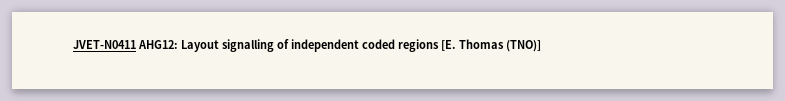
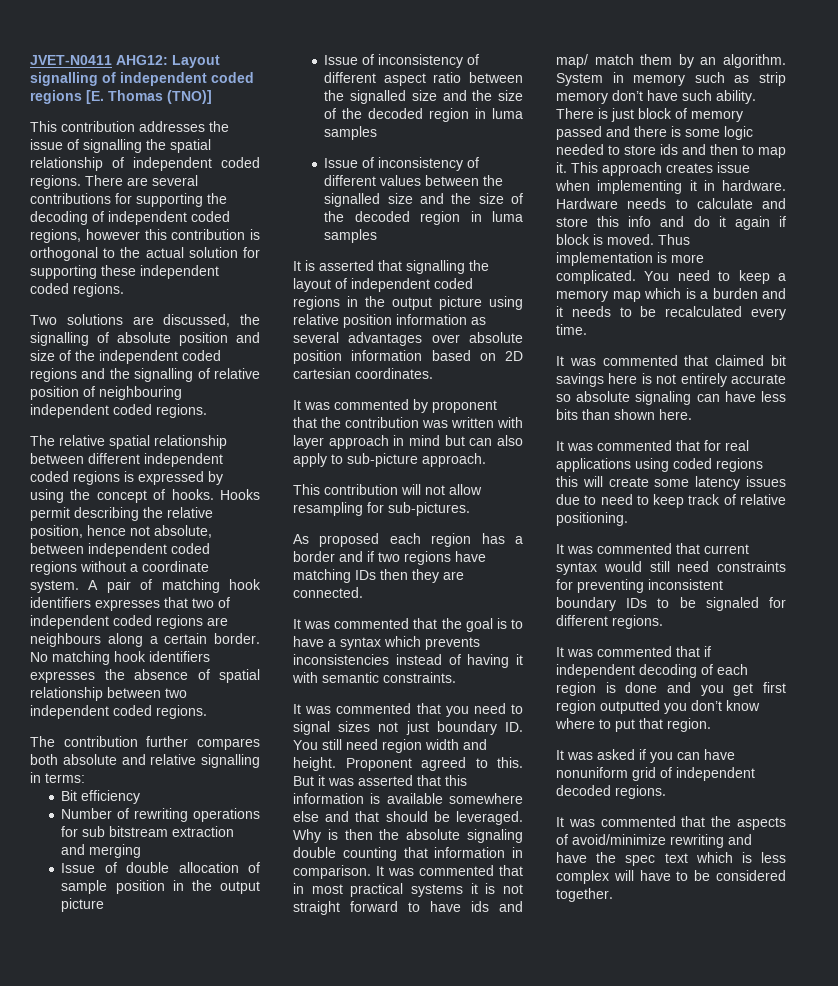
(541, 46) none -> [30,121,229,132] [30,139,211,153] [30,157,260,171] [30,175,198,189] [30,193,227,207] [30,211,230,225] [30,229,260,243] [30,247,260,261] [30,265,219,279] [30,283,124,297] [30,314,260,327] [30,332,260,346] [30,350,221,364] [30,368,260,382] [30,386,182,400] [30,404,207,418] [30,435,227,449] [30,453,223,467] [30,471,223,485] [30,489,260,503] [30,507,213,521] [30,525,212,539] [30,543,210,557] [30,561,209,575] [30,579,261,593] [30,597,230,611] [30,615,228,629] [30,633,260,647] [30,651,210,665] [30,669,260,683] [30,687,187,701] [30,705,207,719] [30,736,260,750] [30,754,260,768] [30,772,85,783] [61,790,141,804] [61,808,260,822] [61,826,235,837] [61,844,142,858] [61,862,261,873] [61,880,261,894] [61,898,105,912] [324,54,480,68] [324,72,523,86] [324,90,523,104] [324,108,523,122] [324,126,378,140] [324,157,480,171] [324,175,504,186] [324,193,523,207] [324,211,523,225] [324,229,378,243] [293,260,489,274] [293,278,473,292] [293,296,523,310] [293,314,486,328] [293,332,523,346] [293,350,523,364] [293,368,433,379] [293,399,497,413] [293,417,523,428] [293,435,523,449] [293,453,486,467] [293,484,482,495] [293,502,470,516] [293,533,523,547] [293,551,486,565] [293,569,464,583] [293,587,363,598] [293,618,523,632] [293,636,480,650] [293,654,523,668] [292,672,456,683] [293,703,523,717] [293,721,523,735] [293,739,487,753] [293,757,523,771] [293,775,467,786] [293,793,523,804] [293,811,523,825] [293,829,523,843] [293,847,523,861] [293,865,523,879] [293,883,523,897] [293,901,523,915] [556,54,786,68] [556,72,786,86] [556,90,756,104] [556,108,743,122] [556,126,753,140] [556,144,786,158] [556,162,750,176] [555,180,786,194] [556,198,786,209] [556,216,786,230] [556,234,690,245] [556,252,704,266] [556,270,786,284] [556,288,786,302] [556,306,786,320] [556,324,587,335] [556,355,786,366] [556,373,786,387] [556,391,786,405] [556,409,692,420] [556,440,749,451] [556,458,763,472] [556,476,786,490] [556,494,786,508] [556,512,628,526] [556,543,749,554] [556,561,786,575] [556,579,723,593] [556,597,786,611] [556,615,663,629] [556,646,711,657] [556,664,748,678] [556,682,786,696] [556,700,760,714] [555,718,711,732] [556,749,735,763] [556,767,755,781] [556,785,666,799] [556,816,786,830] [556,834,752,848] [556,852,786,866] [556,870,786,884] [556,888,613,902] // This contribution addresses the issue of signalling the spatial relationship of independent coded regions. There are several contributions for supporting the decoding of independent coded regions, however this contribution is orthogonal to the actual solution for supporting these independent coded regions. // Two solutions are discussed, the signalling of absolute position and size of the independent coded regions and the signalling of relative position of neighbouring independent coded regions. // The relative spatial relationship between different independent coded regions is expressed by using the concept of hooks. Hooks permit describing the relative position, hence not absolute, between independent coded regions without a coordinate system. A pair of matching hook identifiers expresses that two of independent coded regions are neighbours along a certain border. No matching hook identifiers expresses the absence of spatial relationship between two independent coded regions. // The contribution further compares both absolute and relative signalling in terms: // Bit efficiency // Number of rewriting operations for sub bitstream extraction and merging // Issue of double allocation of sample position in the output picture // Issue of inconsistency of different aspect ratio between the signalled size and the size of the decoded region in luma samples // Issue of inconsistency of different values between the signalled size and the size of the decoded region in luma samples // It is asserted that signalling the layout of independent coded regions in the output picture using relative position information as several advantages over absolute position information based on 2D cartesian coordinates. // It was commented by proponent that the contribution was written with layer approach in mind but can also apply to sub-picture approach. // This contribution will not allow resampling for sub-pictures. // As proposed each region has a border and if two regions have matching IDs then they are connected. // It was commented that the goal is to have a syntax which prevents inconsistencies instead of having it with semantic constraints. // It was commented that you need to signal sizes not just boundary ID. You still need region width and height. Proponent agreed to this. But it was asserted that this information is available somewhere else and that should be leveraged. Why is then the absolute signaling double counting that information in comparison. It was commented that in most practical systems it is not straight forward to have ids and map/ match them by an algorithm. System in memory such as strip memory don’t have such ability. There is just block of memory passed and there is some logic needed to store ids and then to map it. This approach creates issue when implementing it in hardware. Hardware needs to calculate and store this info and do it again if block is moved. Thus implementation is more complicated. You need to keep a memory map which is a burden and it needs to be recalculated every time. // It was commented that claimed bit savings here is not entirely accurate so absolute signaling can have less bits than shown here. // It was commented that for real applications using coded regions this will create some latency issues due to need to keep track of relative positioning. // It was commented that current syntax would still need constraints for preventing inconsistent boundary IDs to be signaled for different regions. // It was commented that if independent decoding of each region is done and you get first region outputted you don’t know where to put that region. // It was asked if you can have nonuniform grid of independent decoded regions. // It was commented that the aspects of avoid/minimize rewriting and have the spec text which is less complex will have to be considered together.

